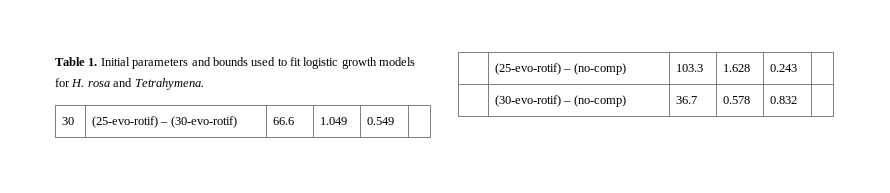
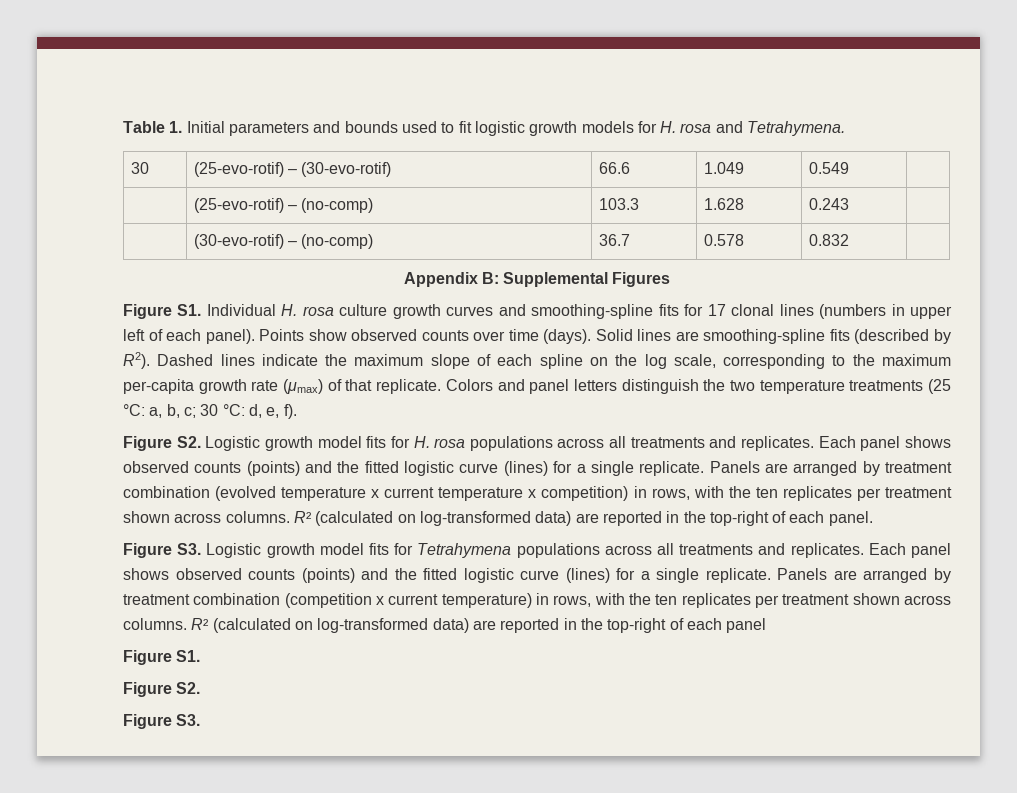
(798, 100) none -> [403,272,671,287] [123,304,953,319] [123,329,951,344] [123,352,951,369] [123,379,951,394] [123,404,297,419] [123,436,951,451] [123,461,953,476] [123,486,953,501] [123,511,873,526] [123,543,952,558] [123,568,951,583] [123,593,952,608] [123,618,767,633] [123,650,201,665] [123,682,201,697] [123,714,201,729] // Appendix B: Supplemental Figures // Figure S1. Individual H. rosa culture growth curves and smoothing-spline fits for 17 clonal lines (numbers in upper left of each panel). Points show observed counts over time (days). Solid lines are smoothing-spline fits (described by R2). Dashed lines indicate the maximum slope of each spline on the log scale, corresponding to the maximum per-capita growth rate (μmax) of that replicate. Colors and panel letters distinguish the two temperature treatments (25 °C: a, b, c; 30 °C: d, e, f). // Figure S2. Logistic growth model fits for H. rosa populations across all treatments and replicates. Each panel shows observed counts (points) and the fitted logistic curve (lines) for a single replicate. Panels are arranged by treatment combination (evolved temperature x current temperature x competition) in rows, with the ten replicates per treatment shown across columns. R² (calculated on log-transformed data) are reported in the top-right of each panel. // Figure S3. Logistic growth model fits for Tetrahymena populations across all treatments and replicates. Each panel shows observed counts (points) and the fitted logistic curve (lines) for a single replicate. Panels are arranged by treatment combination (competition x current temperature) in rows, with the ten replicates per treatment shown across columns. R² (calculated on log-transformed data) are reported in the top-right of each panel // Figure S1. // Figure S2. // Figure S3.

